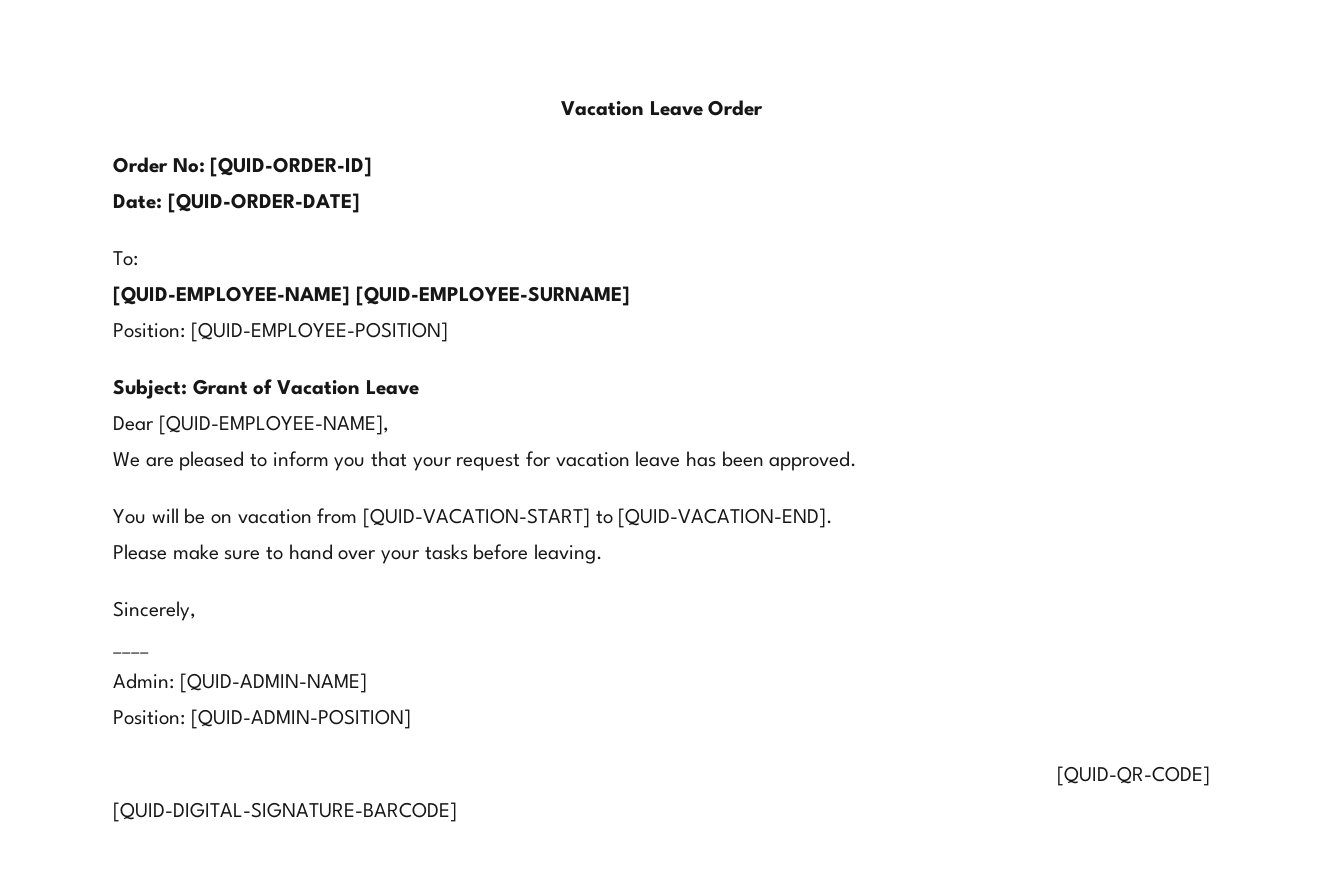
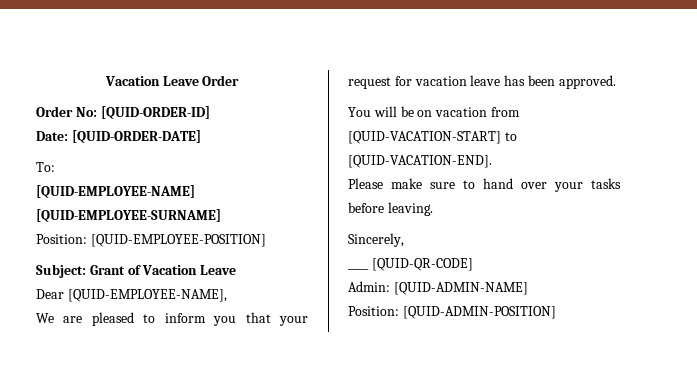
(149, 653) none -> [371,258,473,271] [QUID-QR-CODE]
[1057,766,1210,786] [113,802,457,822] // [QUID-QR-CODE] // [QUID-DIGITAL-SIGNATURE-BARCODE] -> (556, 312) none

